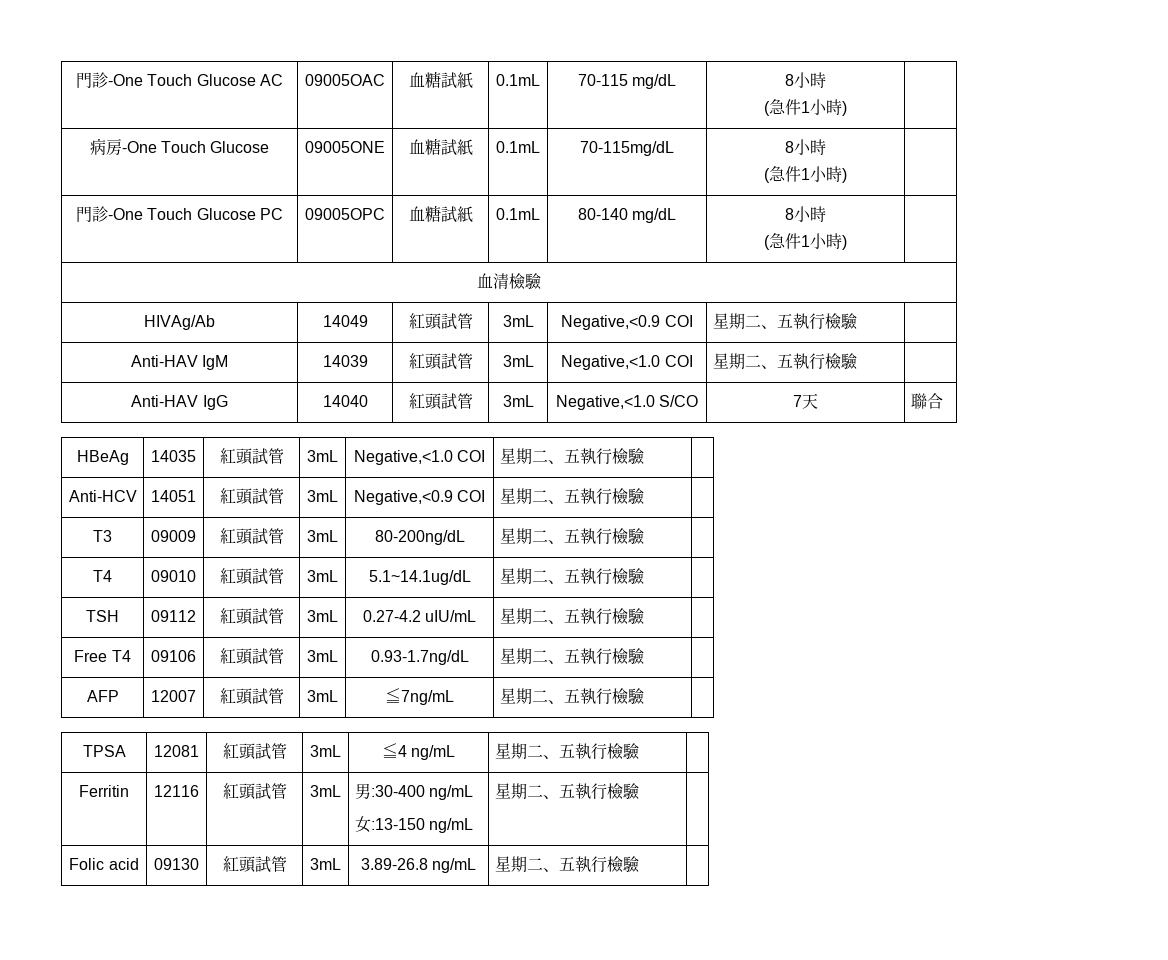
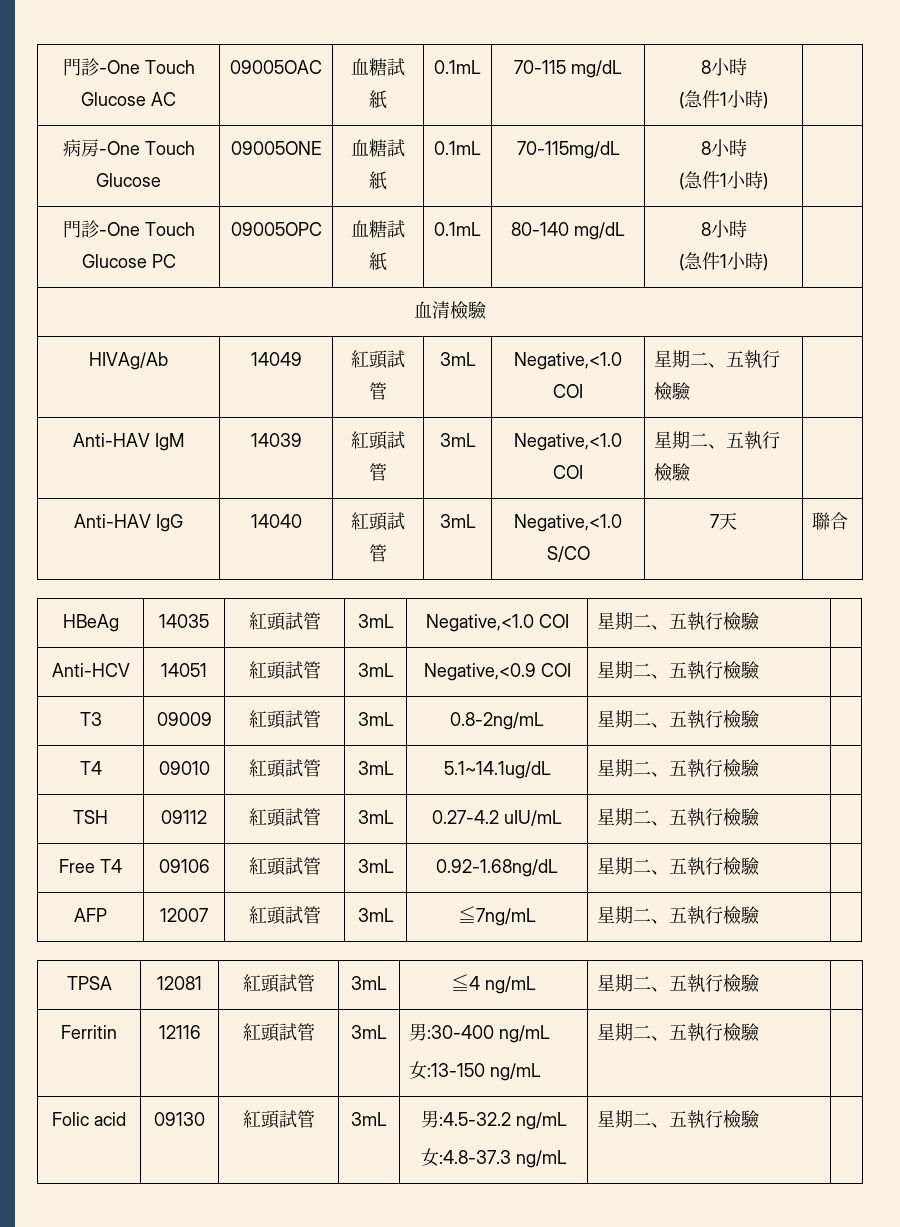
[561,315,661,330] Negative,<0.9 -> [514,352,622,370] Negative,<1.0
[374,530,465,545] 80-200ng/dL -> [450,712,544,730] 0.8-2ng/mL
[370,650,469,665] 0.93-1.7ng/dL -> [436,859,558,877] 0.92-1.68ng/dL
[360,858,428,870] 3.89-26.8 -> [420,1110,567,1130] [420,1148,511,1167] 男:4.5-32.2 ng/mL // 女:4.8-37.3

